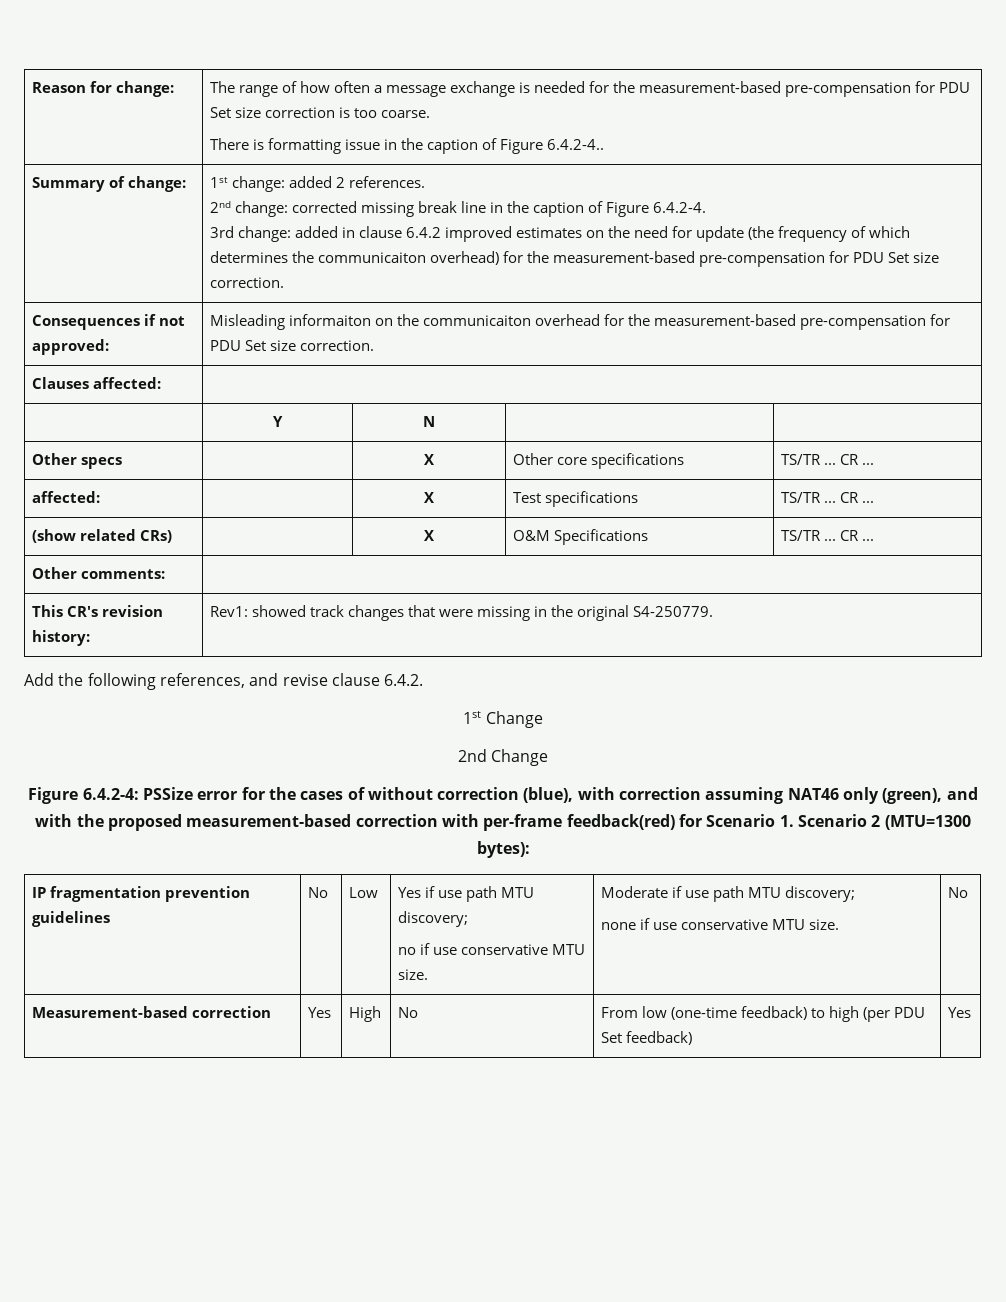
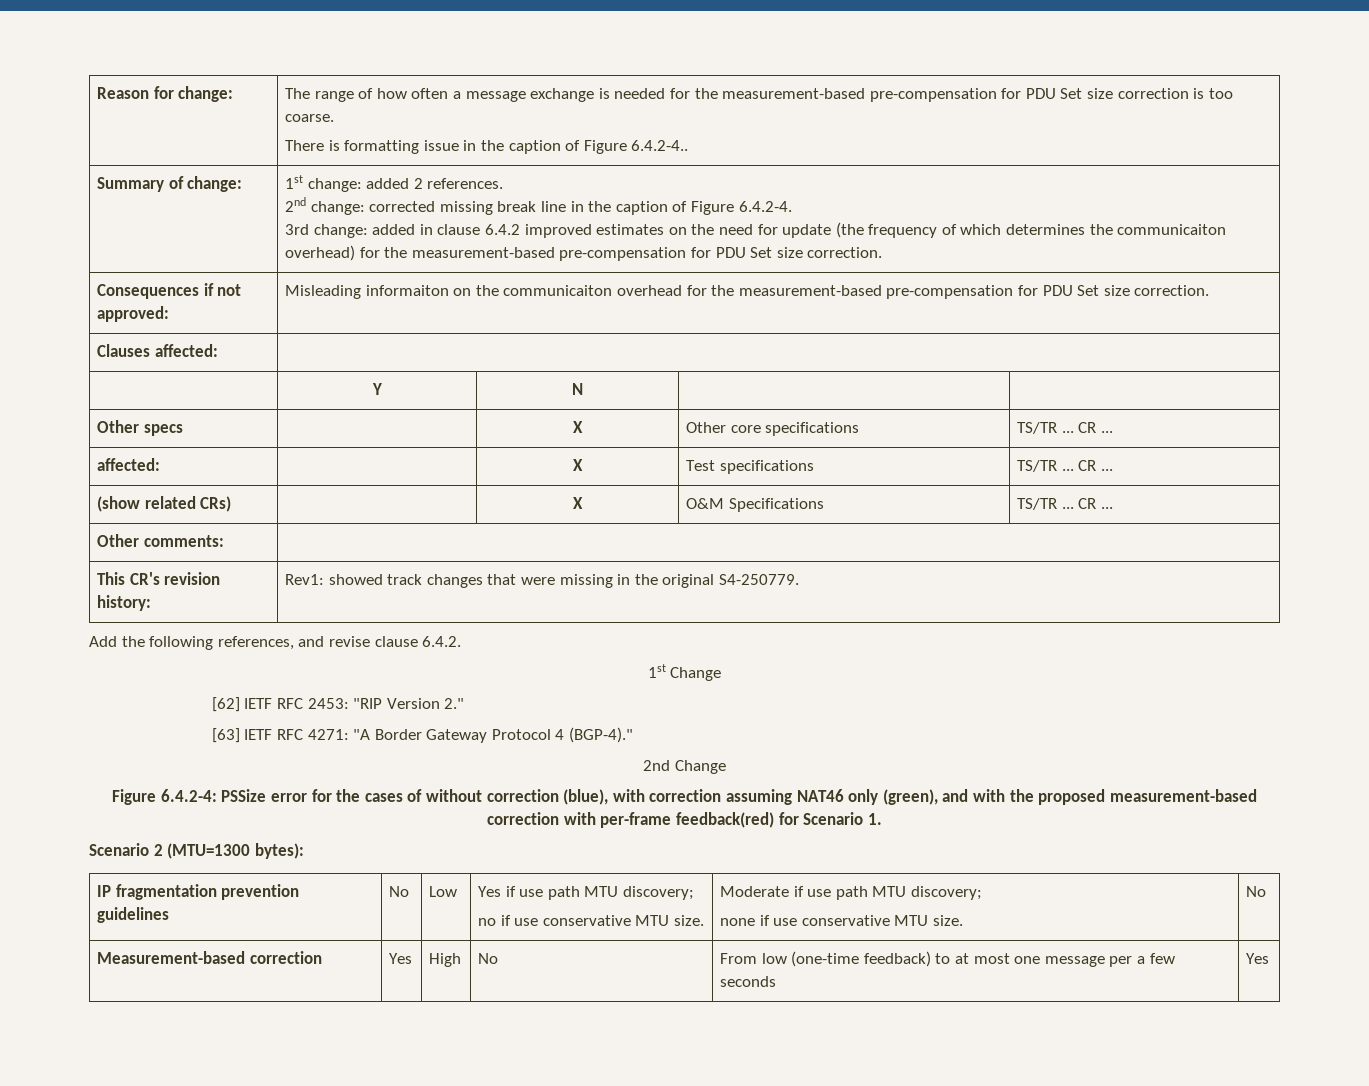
(543, 719) none -> [211,697,465,712] [211,727,634,743] // [62] IETF RFC 2453: "RIP Version 2." // [63] IETF RFC 4271: "A Border Gateway Protocol 4 (BGP-4)."
(794, 821) none -> (882, 819) //
[829,1006,926,1022] [601,1031,693,1045] high (per PDU Set feedback) -> [954,953,1175,967] [720,976,777,987] at most one message per a few seconds

